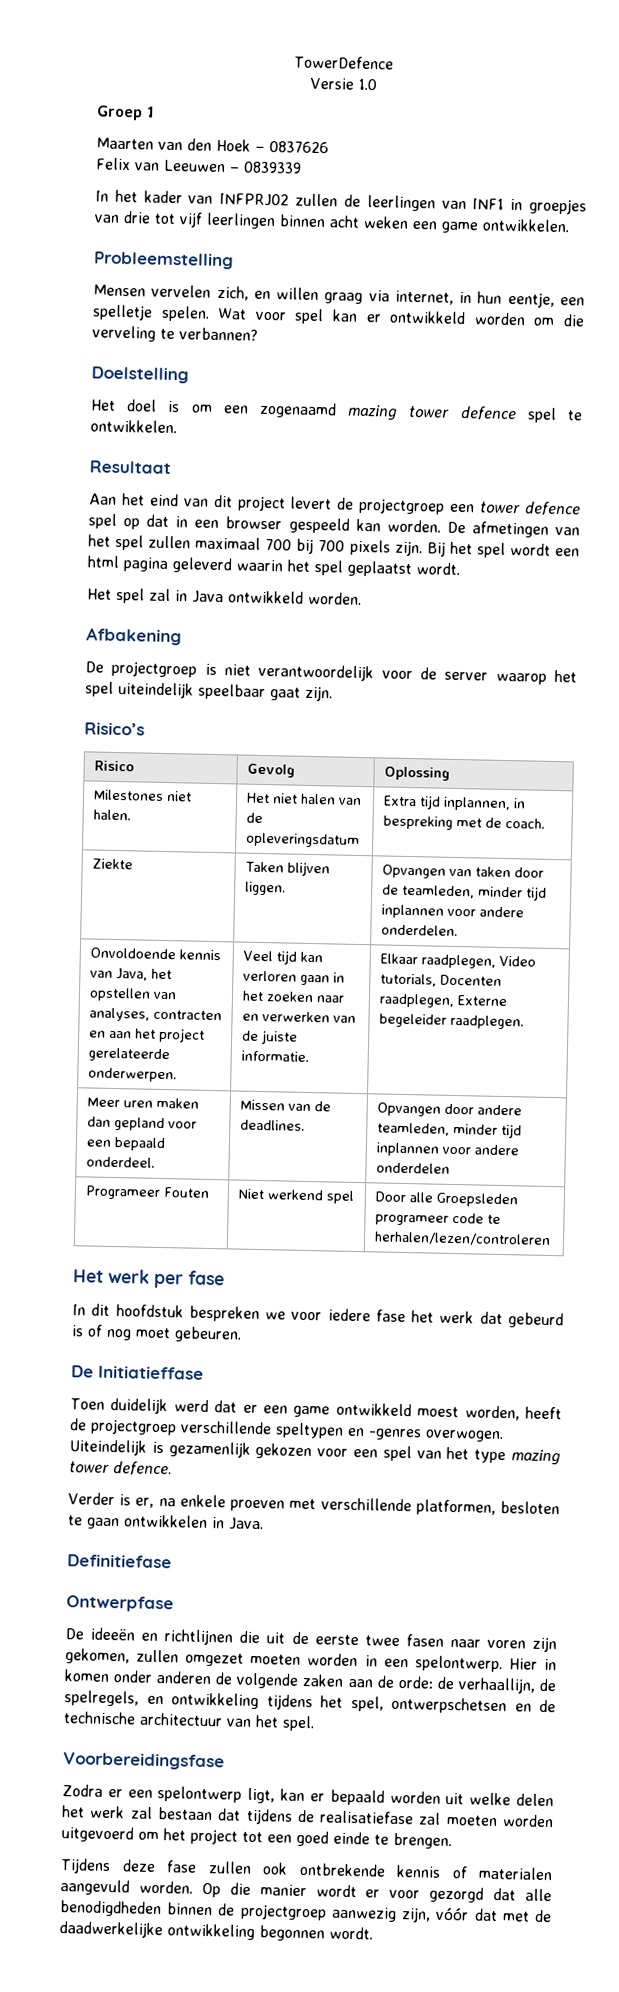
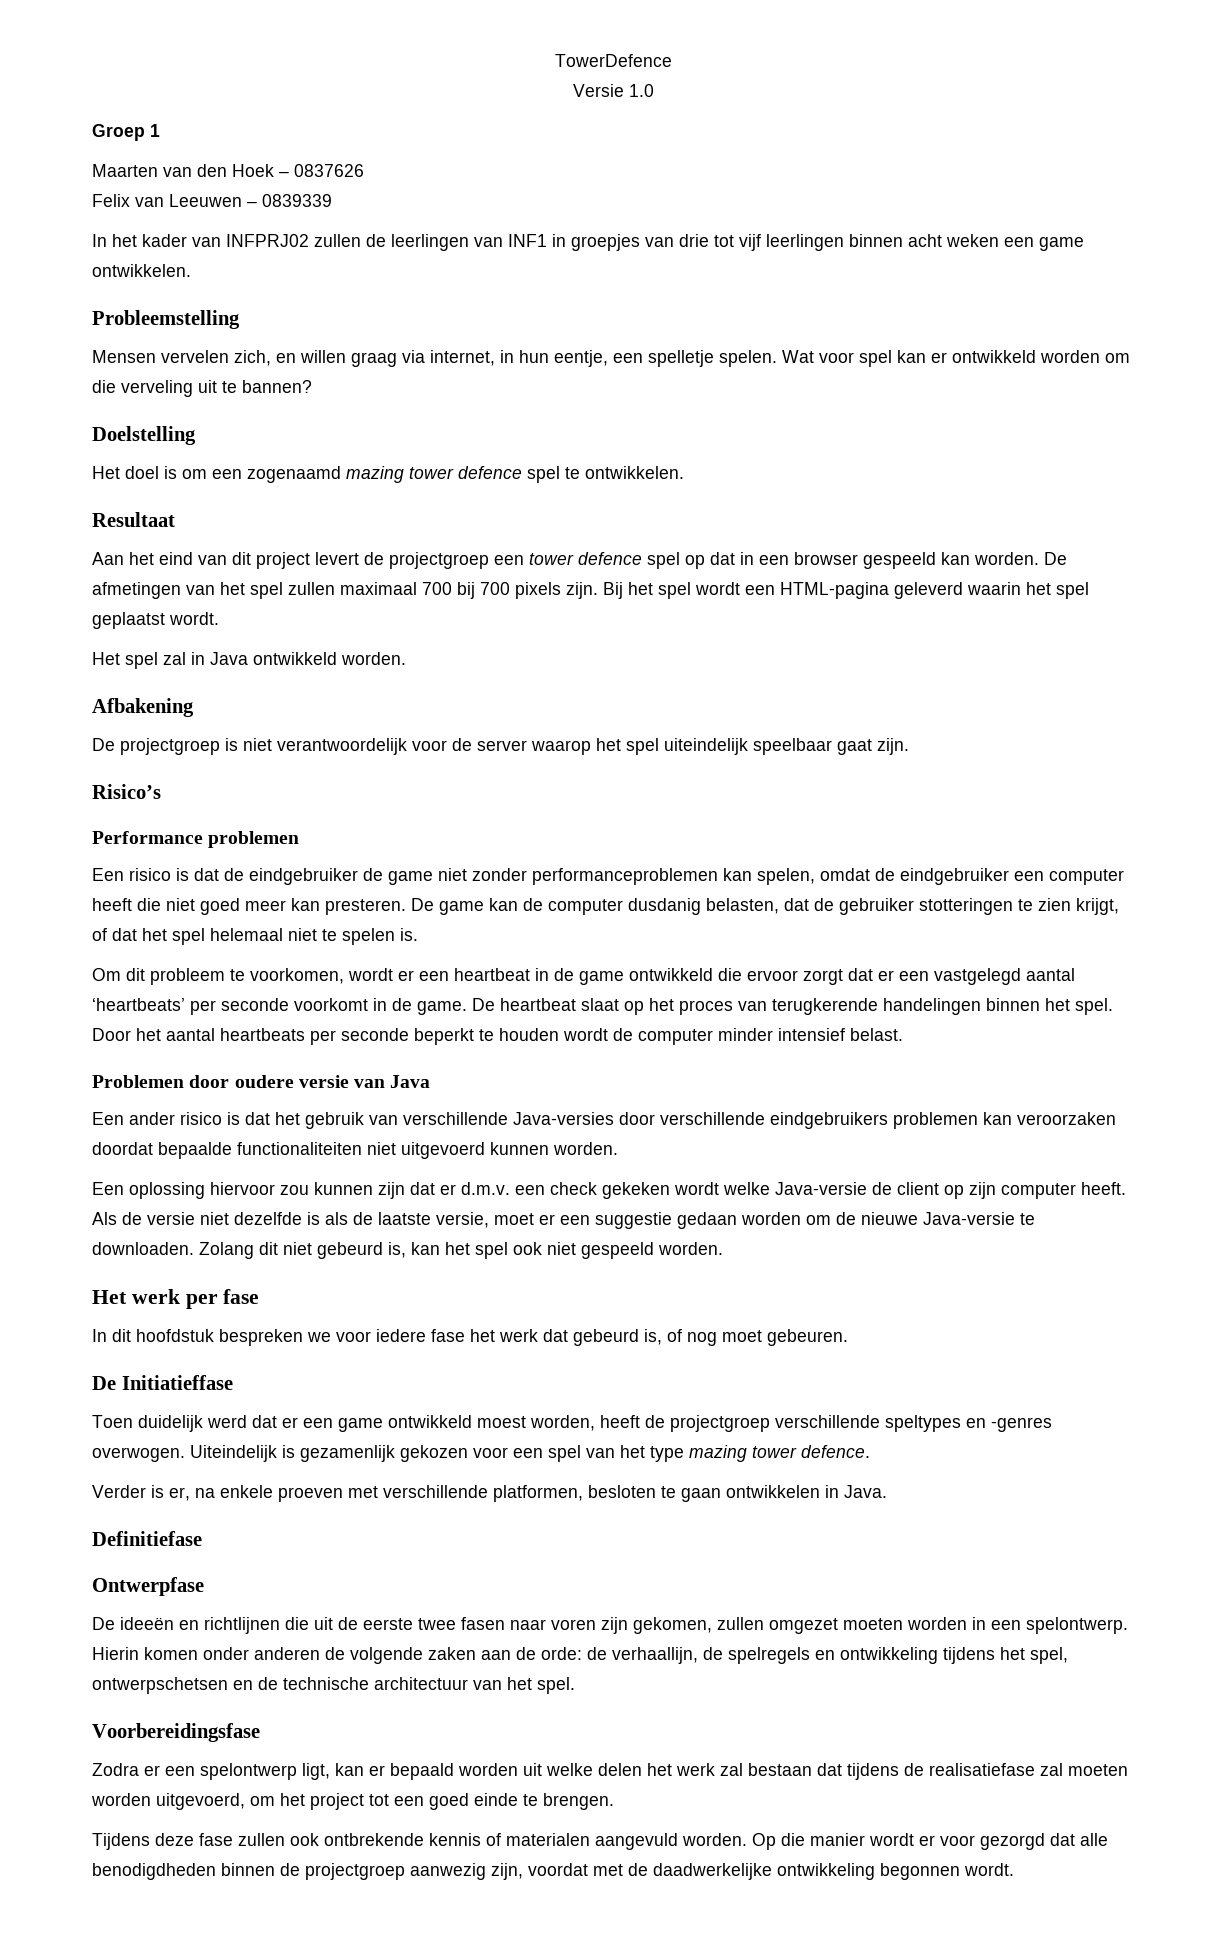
[160,327,258,341] te verbannen? -> [198,380,312,393] uit te bannen?
[87,555,168,572] html pagina -> [780,582,889,599] HTML-pagina
[93,760,134,772] [246,763,295,778] [383,766,450,781] [93,789,192,802] [92,809,131,821] [245,792,362,806] [245,812,263,823] [245,832,360,848] [382,795,526,812] [382,815,545,830] [91,858,133,870] [244,861,330,877] [244,881,286,896] [381,864,544,879] [381,884,547,901] [380,904,524,919] [380,924,458,937] [89,947,221,961] [89,967,172,981] [88,987,177,1002] [88,1007,222,1022] [88,1027,205,1043] [87,1047,170,1063] [87,1067,177,1083] [242,950,323,965] [242,970,345,986] [241,990,345,1003] [241,1011,356,1023] [241,1030,298,1045] [240,1050,309,1062] [379,953,536,969] [379,973,502,987] [378,993,508,1008] [378,1013,524,1030] [86,1097,199,1109] [86,1116,197,1132] [85,1137,166,1152] [85,1156,155,1168] [239,1099,331,1112] [239,1119,305,1131] [376,1102,522,1117] [376,1122,522,1139] [375,1142,519,1157] [375,1162,450,1174] [84,1185,210,1200] [237,1188,354,1204] [374,1191,518,1208] [374,1212,501,1226] [373,1231,551,1248] // Risico | Gevolg | Oplossing // Milestones niet halen. | Het niet halen van de opleveringsdatum | Extra tijd inplannen, in bespreking met de coach. // Ziekte | Taken blijven liggen. | Opvangen van taken door de teamleden, minder tijd inplannen voor andere onderdelen. // Onvoldoende kennis van Java, het opstellen van analyses, contracten en aan het project gerelateerde onderwerpen. | Veel tijd kan verloren gaan in het zoeken naar en verwerken van de juiste informatie. | Elkaar raadplegen, Video tutorials, Docenten raadplegen, Externe begeleider raadplegen. // Meer uren maken dan gepland voor een bepaald onderdeel. | Missen van de deadlines. | Opvangen door andere teamleden, minder tijd inplannen voor andere onderdelen // Programeer Fouten | Niet werkend spel | Door alle Groepsleden programeer code te herhalen/lezen/controleren -> [92,831,300,848] [92,868,1124,885] [92,898,1119,915] [92,928,418,945] [92,968,1075,985] [92,998,1113,1015] [92,1028,903,1045] [92,1075,431,1088] [92,1112,1116,1129] [92,1142,618,1159] [92,1182,1126,1199] [92,1212,1035,1229] [92,1242,723,1259] // Performance problemen // Een risico is dat de eindgebruiker de game niet zonder performanceproblemen kan spelen, omdat de eindgebruiker een computer heeft die niet goed meer kan presteren. De game kan de computer dusdanig belasten, dat de gebruiker stotteringen te zien krijgt, of dat het spel helemaal niet te spelen is. // Om dit probleem te voorkomen, wordt er een heartbeat in de game ontwikkeld die ervoor zorgt dat er een vastgelegd aantal ‘heartbeats’ per seconde voorkomt in de game. De heartbeat slaat op het proces van terugkerende handelingen binnen het spel. Door het aantal heartbeats per seconde beperkt te houden wordt de computer minder intensief belast. // Problemen door oudere versie van Java // Een ander risico is dat het gebruik van verschillende Java-versies door verschillende eindgebruikers problemen kan veroorzaken doordat bepaalde functionaliteiten niet uitgevoerd kunnen worden. // Een oplossing hiervoor zou kunnen zijn dat er d.m.v. een check gekeken wordt welke Java-versie de client op zijn computer heeft. Als de versie niet dezelfde is als de laatste versie, moet er een suggestie gedaan worden om de nieuwe Java-versie te downloaden. Zolang dit niet gebeurd is, kan het spel ook niet gespeeld worden.
[71,1325,84,1337] is -> [644,1329,662,1345] is,
[275,1422,344,1439] speltypen -> [885,1415,961,1432] speltypes
[508,1658,557,1671] Hier in -> [92,1647,139,1660] Hierin
[64,1690,139,1707] spelregels, -> [728,1647,810,1664] spelregels
[61,1826,134,1843] uitgevoerd -> [156,1793,245,1810] uitgevoerd,
[436,1906,498,1922] vóór dat -> [528,1863,588,1876] voordat

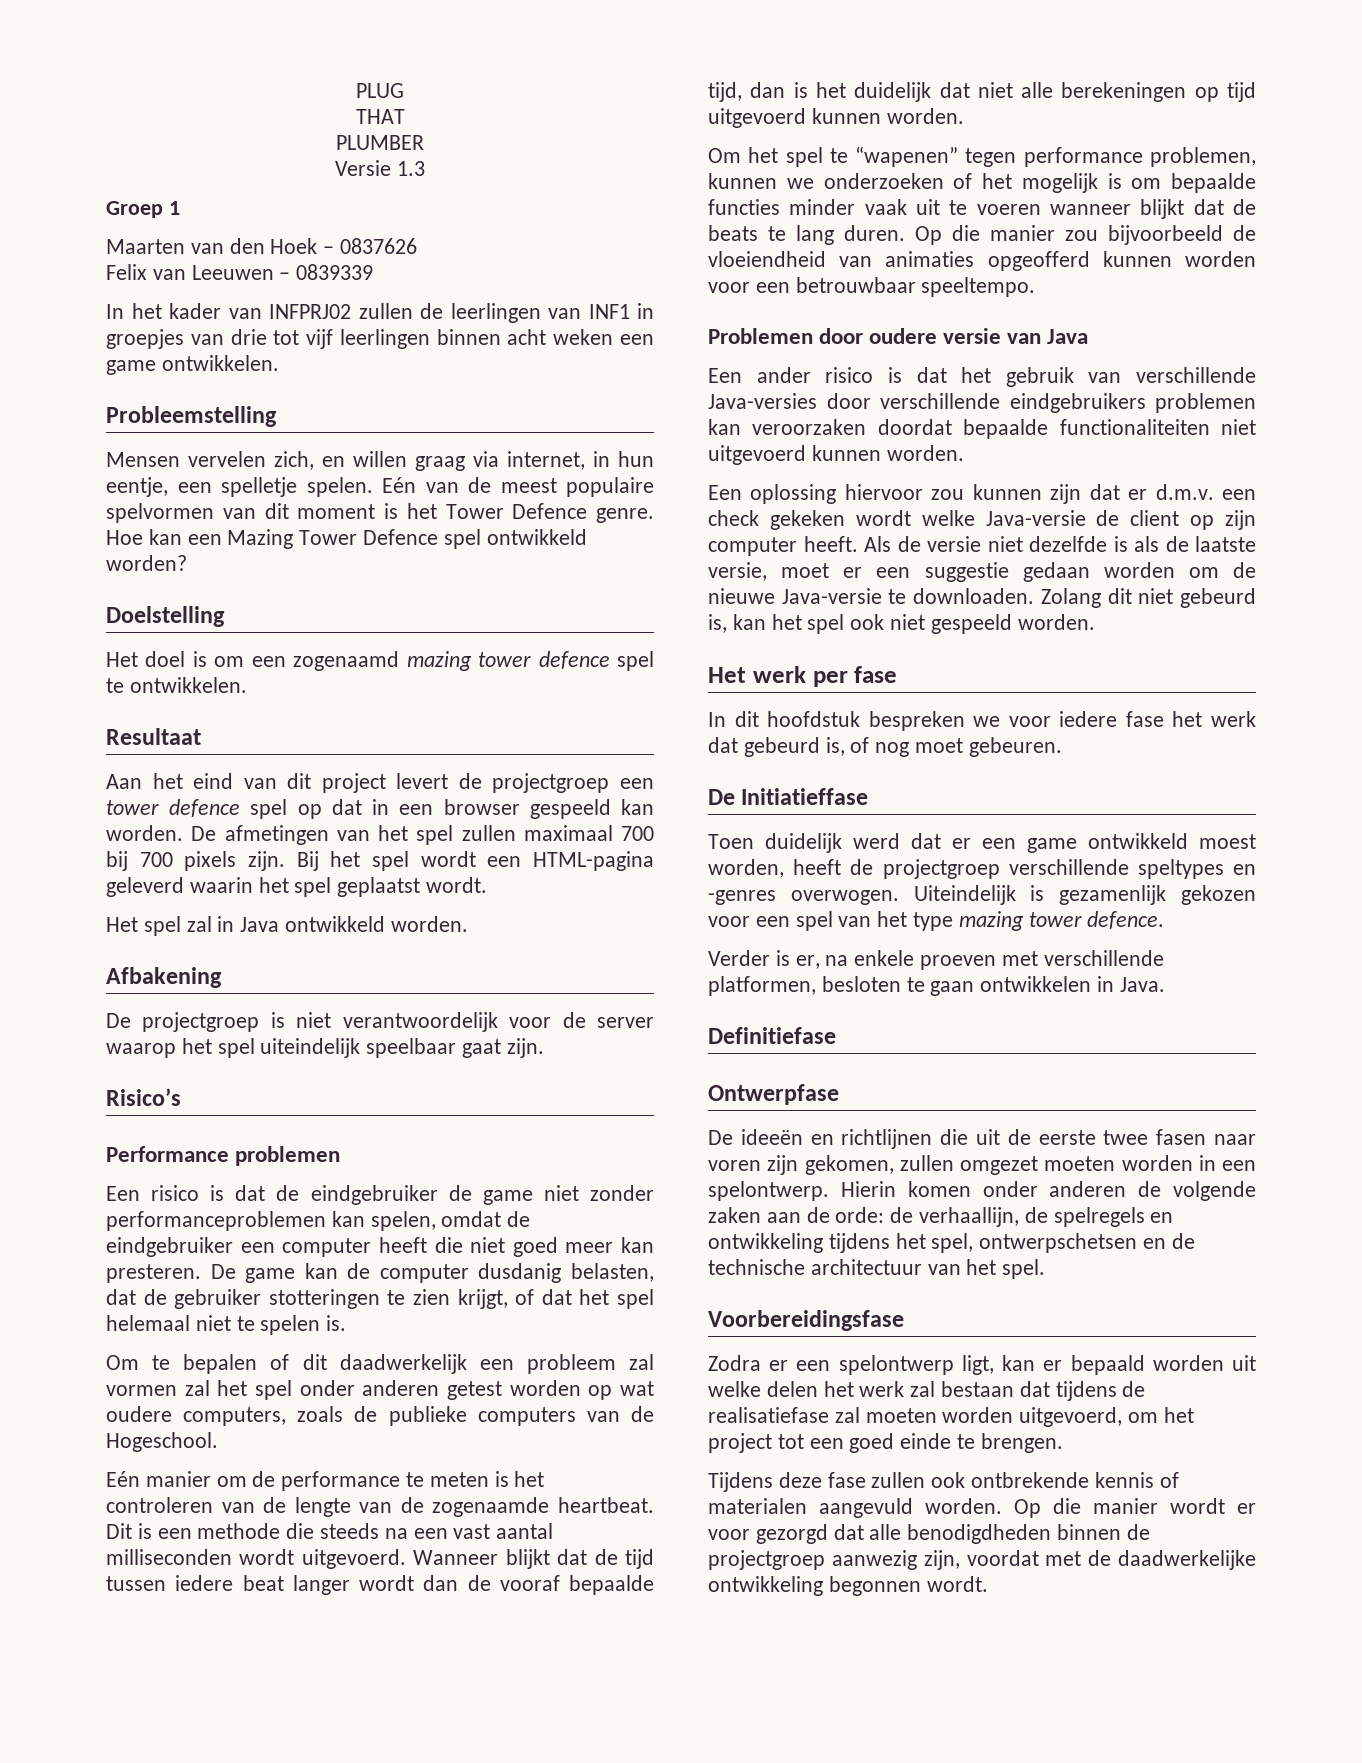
[554,54,672,67] TowerDefence -> [356,83,404,98] [355,109,405,124] [336,135,424,150] PLUG // THAT // PLUMBER
[628,84,654,97] 1.0 -> [396,161,425,176] 1.3
[782,350,1130,367] [92,380,312,397] Wat voor spel kan er ontwikkeld worden om die verveling uit te bannen? -> [382,477,654,497] [106,503,654,523] [106,529,587,549] [106,555,187,571] Eén van de meest populaire spelvormen van dit moment is het Tower Defence genre. Hoe kan een Mazing Tower Defence spel ontwikkeld worden?
[126,968,1075,985] [92,998,1113,1015] [92,1028,903,1045] dit probleem te voorkomen, wordt er een heartbeat in de game ontwikkeld die ervoor zorgt dat er een vastgelegd aantal ‘heartbeats’ per seconde voorkomt in de game. De heartbeat slaat op het proces van terugkerende handelingen binnen het spel. Door het aantal heartbeats per seconde beperkt te houden wordt de computer minder intensief belast. -> [152,1354,654,1374] [106,1380,654,1400] [106,1406,654,1426] [106,1432,218,1452] [106,1471,545,1491] [106,1497,654,1517] [106,1523,554,1539] [106,1549,655,1569] [106,1575,654,1595] [708,82,1256,102] [708,108,964,128] [708,146,1256,167] [708,173,1256,193] [708,199,1256,219] [708,225,1256,245] [708,251,1256,271] [708,277,1036,297] te bepalen of dit daadwerkelijk een probleem zal vormen zal het spel onder anderen getest worden op wat oudere computers, zoals de publieke computers van de Hogeschool. // Eén manier om de performance te meten is het controleren van de lengte van de zogenaamde heartbeat. Dit is een methode die steeds na een vast aantal milliseconden wordt uitgevoerd. Wanneer blijkt dat de tijd tussen iedere beat langer wordt dan de vooraf bepaalde tijd, dan is het duidelijk dat niet alle berekeningen op tijd uitgevoerd kunnen worden. // Om het spel te “wapenen” tegen performance problemen, kunnen we onderzoeken of het mogelijk is om bepaalde functies minder vaak uit te voeren wanneer blijkt dat de beats te lang duren. Op die manier zou bijvoorbeeld de vloeiendheid van animaties opgeofferd kunnen worden voor een betrouwbaar speeltempo.

